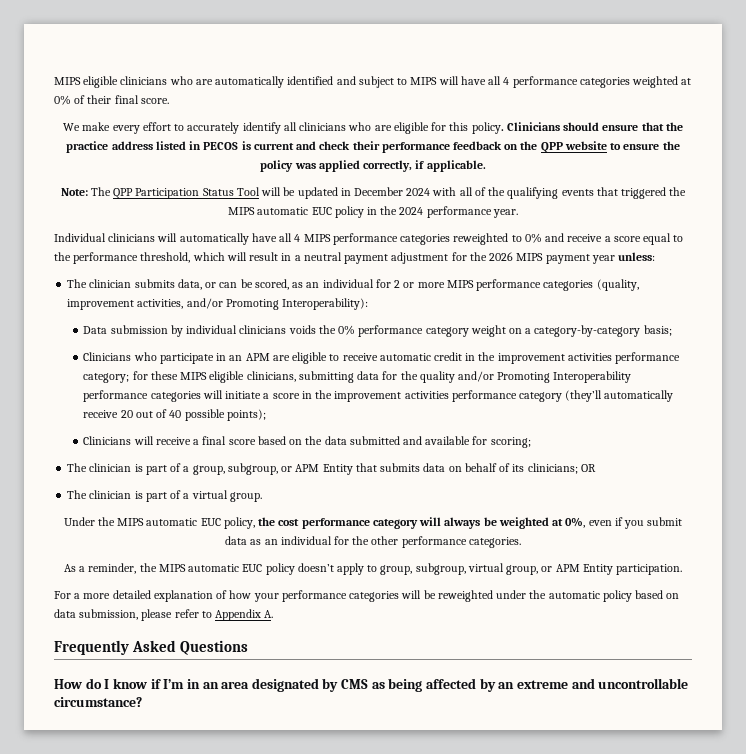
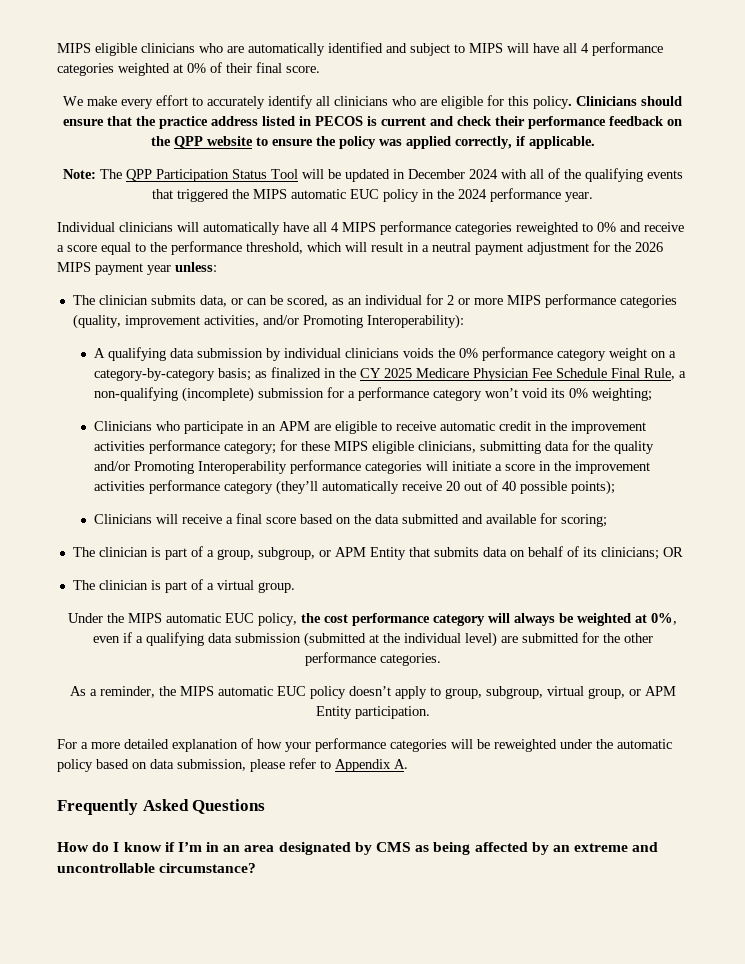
[83,326,108,334] Data -> [93,347,194,361] A qualifying data
(672, 330) none -> [254,367,686,381] [93,387,652,402] as finalized in the CY 2025 Medicare Physician Fee Schedule Final Rule, a non-qualifying (incomplete) submission for a performance category won’t void its 0% weighting;
[624,517,683,529] [225,536,332,545] you submit data as an individual -> [135,632,579,647] a qualifying data submission (submitted at the individual level) are submitted

